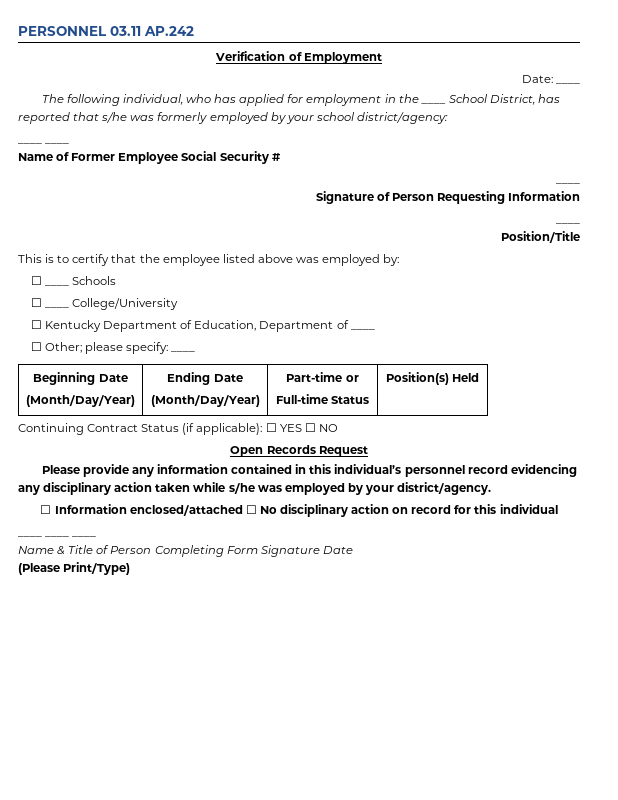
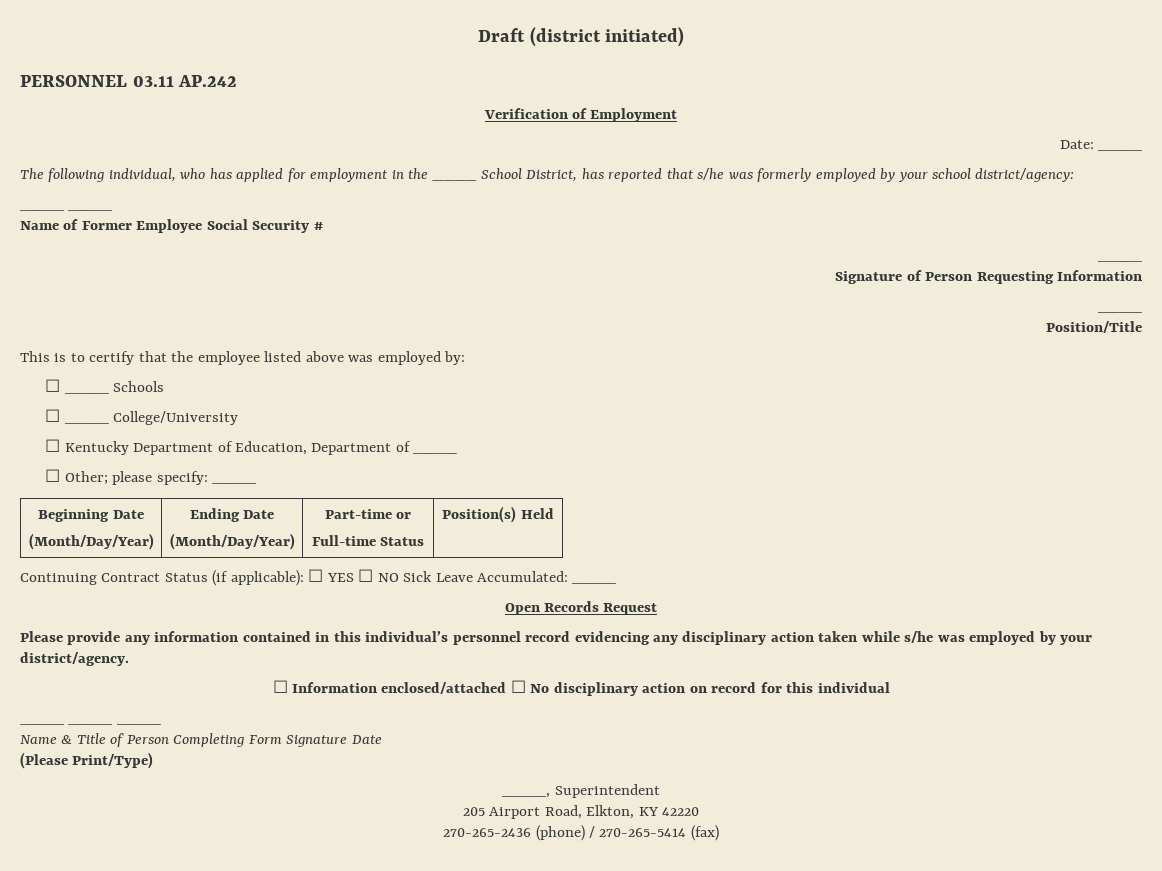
(18, 31) none -> [477,27,685,47] Draft (district initiated) //
(338, 428) none -> [403,571,569,582] [572,582,617,584] Sick Leave Accumulated: ____
(131, 568) none -> [502,784,660,798] [462,805,700,819] [443,825,719,841] // ____, Superintendent // 205 Airport Road, Elkton, KY 42220 // 270-265-2436 (phone) / 270-265-5414 (fax)

